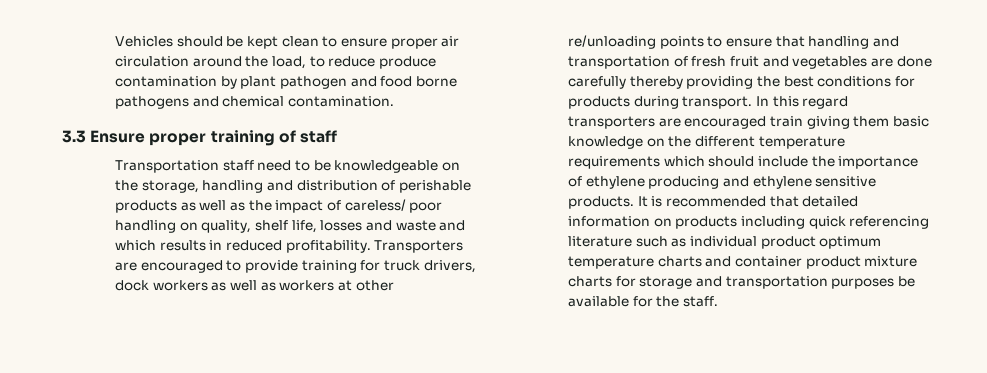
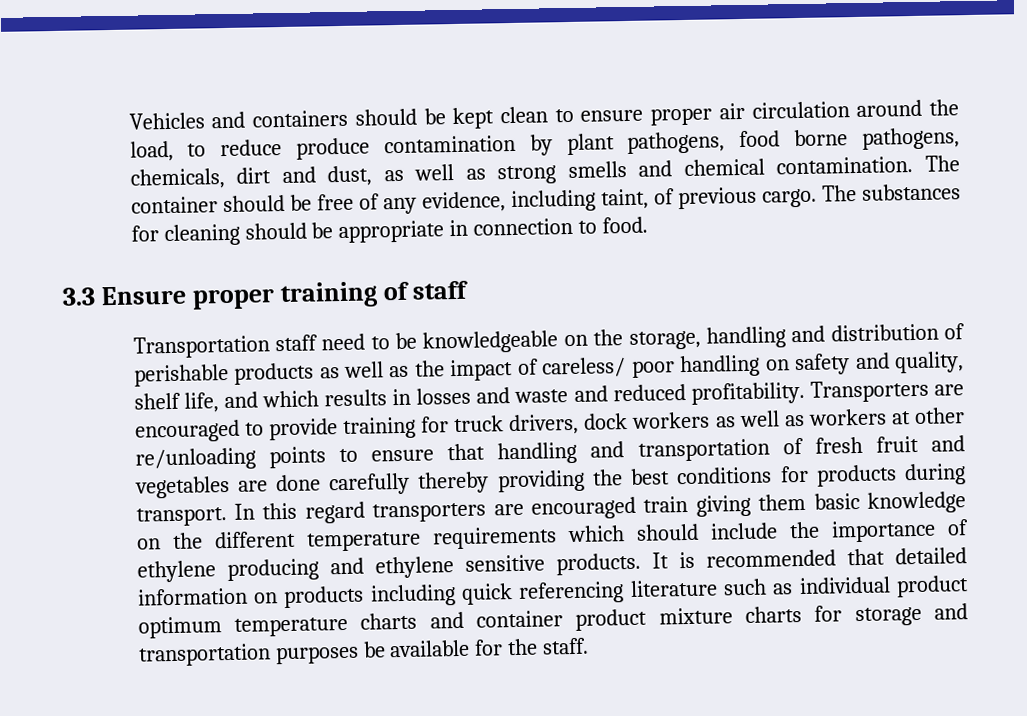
(174, 41) none -> [211,109,349,129] and containers
[279,76,457,89] [115,96,394,109] pathogen and food borne pathogens and chemical contamination. -> [627,127,960,154] [129,155,961,190] [130,183,961,215] [130,216,649,247] pathogens, food borne pathogens, chemicals, dirt and dust, as well as strong smells and chemical contamination. The container should be free of any evidence, including taint, of previous cargo. The substances for cleaning should be appropriate in connection to food.
(198, 226) none -> [794,352,890,376] safety and
(317, 226) none -> [223,388,412,409] and which results in
[115,240,223,251] which results in -> (608, 393) none

